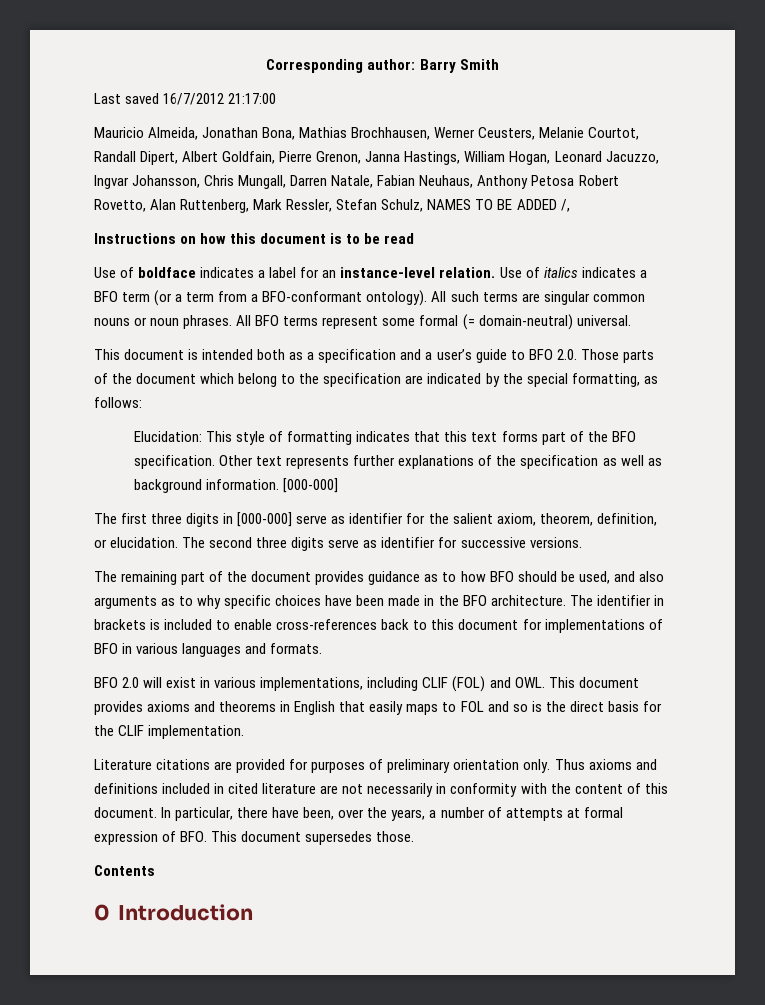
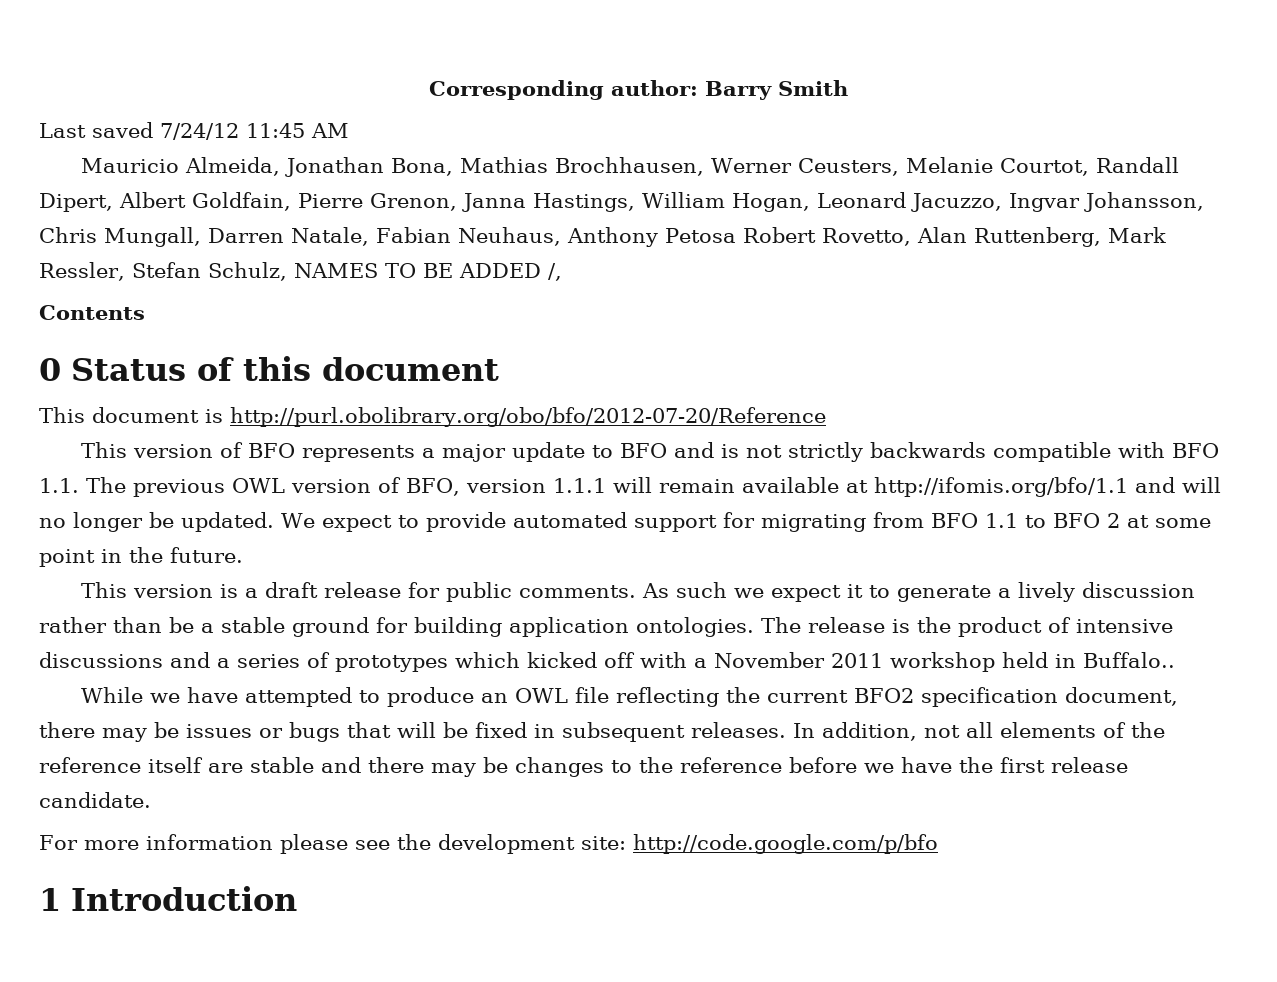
[163,93,277,105] 16/7/2012 21:17:00 -> [160,123,349,140] 7/24/12 11:45 AM
[94,233,415,244] [94,267,647,278] [94,290,645,306] [94,314,631,330] [94,349,654,363] [94,373,658,387] [94,397,142,408] [134,431,636,445] [134,455,662,469] [134,478,339,493] [94,512,657,527] [94,537,582,551] [94,571,664,585] [94,595,664,609] [94,619,663,633] [94,643,323,657] [94,676,639,692] [94,701,662,715] [94,725,245,739] [94,759,657,773] [94,783,668,797] [94,807,623,821] [94,831,415,845] [94,865,155,876] [94,904,110,921] Instructions on how this document is to be read // Use of boldface indicates a label for an instance-level relation. Use of italics indicates a BFO term (or a term from a BFO-conformant ontology). All such terms are singular common nouns or noun phrases. All BFO terms represent some formal (= domain-neutral) universal. // This document is intended both as a specification and a user’s guide to BFO 2.0. Those parts of the document which belong to the specification are indicated by the special formatting, as follows: // Elucidation: This style of formatting indicates that this text forms part of the BFO specification. Other text represents further explanations of the specification as well as background information. [000-000] // The first three digits in [000-000] serve as identifier for the salient axiom, theorem, definition, or elucidation. The second three digits serve as identifier for successive versions. // The remaining part of the document provides guidance as to how BFO should be used, and also arguments as to why specific choices have been made in the BFO architecture. The identifier in brackets is included to enable cross-references back to this document for implementations of BFO in various languages and formats. // BFO 2.0 will exist in various implementations, including CLIF (FOL) and OWL. This document provides axioms and theorems in English that easily maps to FOL and so is the direct basis for the CLIF implementation. // Literature citations are provided for purposes of preliminary orientation only. Thus axioms and definitions included in cited literature are not necessarily in conformity with the content of this document. In particular, there have been, over the years, a number of attempts at formal expression of BFO. This document supersedes those. // Contents // 0 -> [39,305,145,320] [39,356,500,381] [39,407,826,427] [81,442,1220,462] [39,477,1221,497] [39,512,1211,532] [39,547,243,567] [81,582,1196,602] [39,617,1173,637] [39,652,1175,672] [81,687,1179,707] [39,722,1165,742] [39,757,1128,777] [39,792,151,808] [39,834,938,854] [39,888,61,911] Contents // 0 Status of this document // This document is http://purl.obolibrary.org/obo/bfo/2012-07-20/Reference // This version of BFO represents a major update to BFO and is not strictly backwards compatible with BFO 1.1. The previous OWL version of BFO, version 1.1.1 will remain available at http://ifomis.org/bfo/1.1 and will no longer be updated. We expect to provide automated support for migrating from BFO 1.1 to BFO 2 at some point in the future. // This version is a draft release for public comments. As such we expect it to generate a lively discussion rather than be a stable ground for building application ontologies. The release is the product of intensive discussions and a series of prototypes which kicked off with a November 2011 workshop held in Buffalo.. // While we have attempted to produce an OWL file reflecting the current BFO2 specification document, there may be issues or bugs that will be fixed in subsequent releases. In addition, not all elements of the reference itself are stable and there may be changes to the reference before we have the first release candidate. // For more information please see the development site: http://code.google.com/p/bfo // 1

